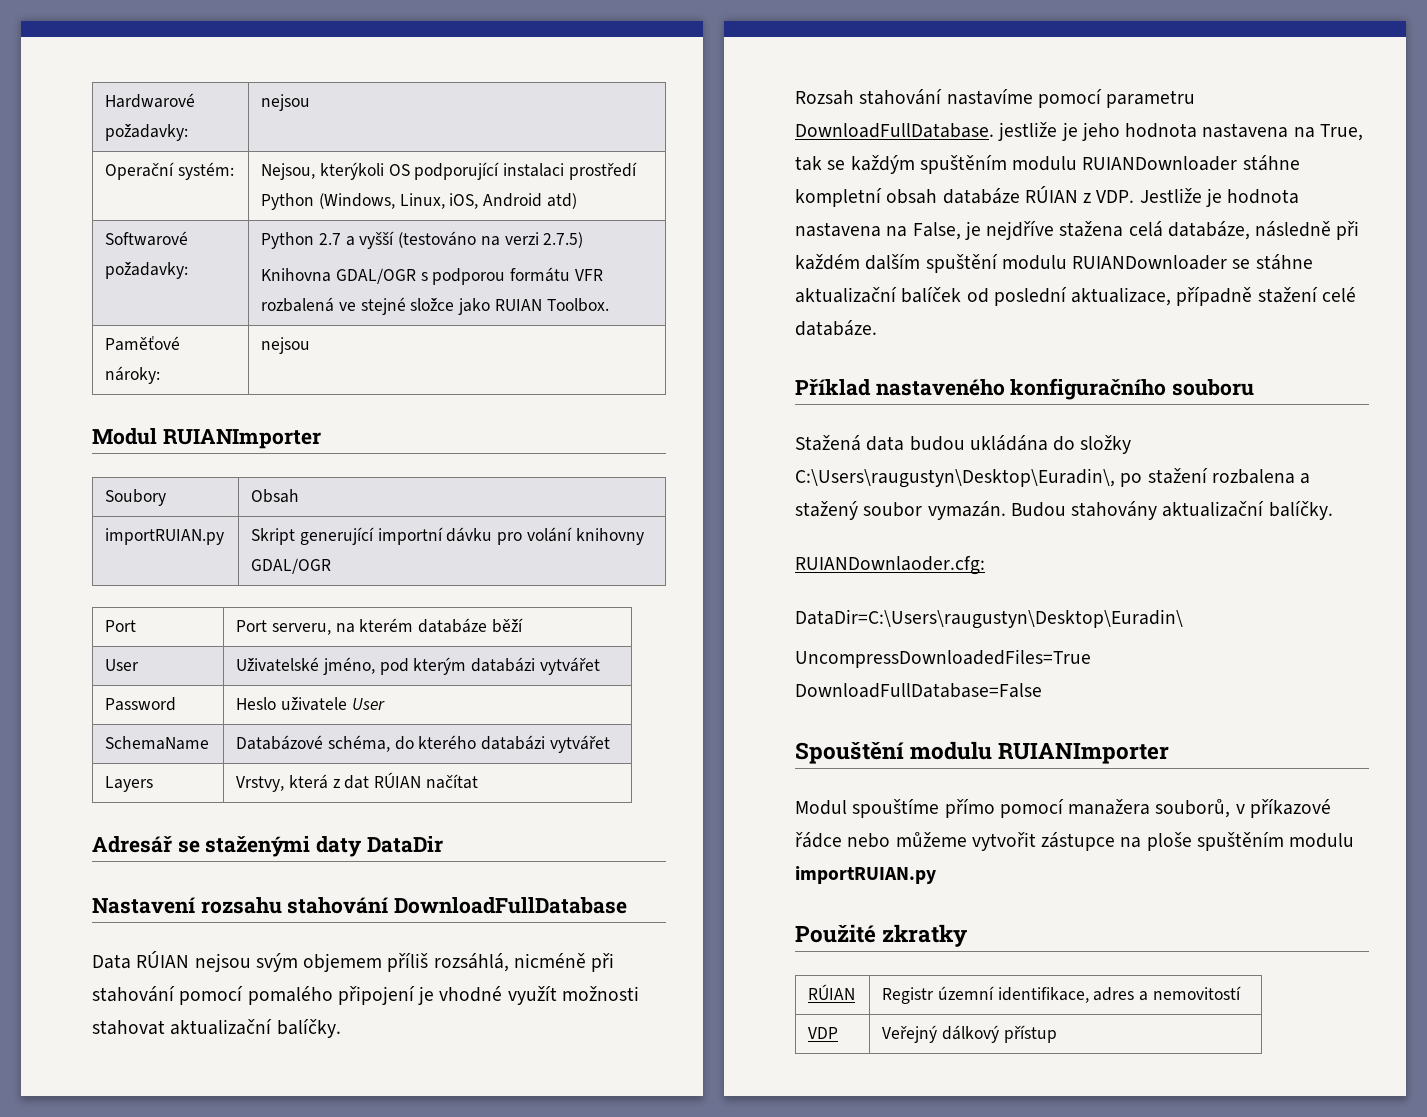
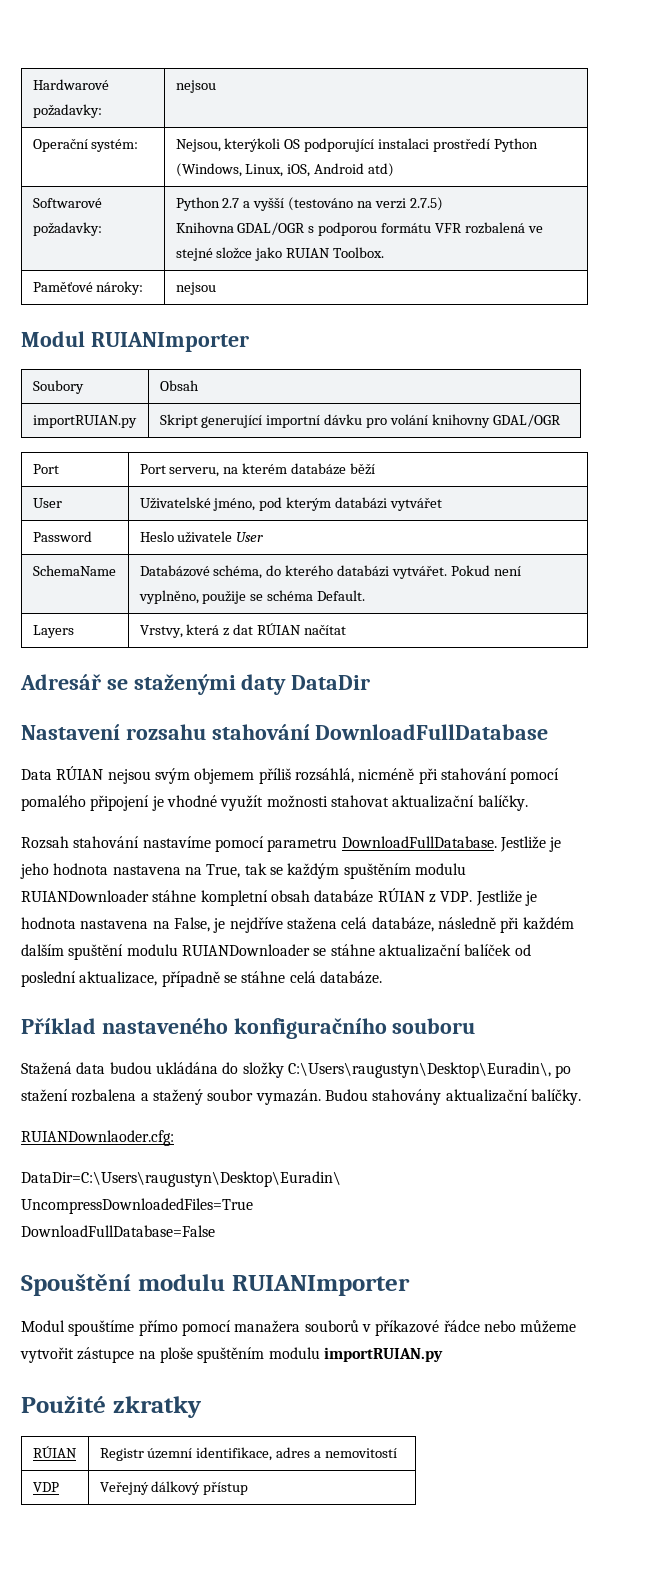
[549,735,610,753] vytvářet -> [392,565,521,579] [138,590,366,604] vytvářet. Pokud není vyplněno, použije se schéma Default.
[998,122,1058,141] jestliže -> [499,836,546,852] Jestliže
[1257,287,1356,303] stažení celé -> [223,971,316,983] se stáhne celá
[1155,799,1231,818] souborů, -> [304,1320,359,1332] souborů

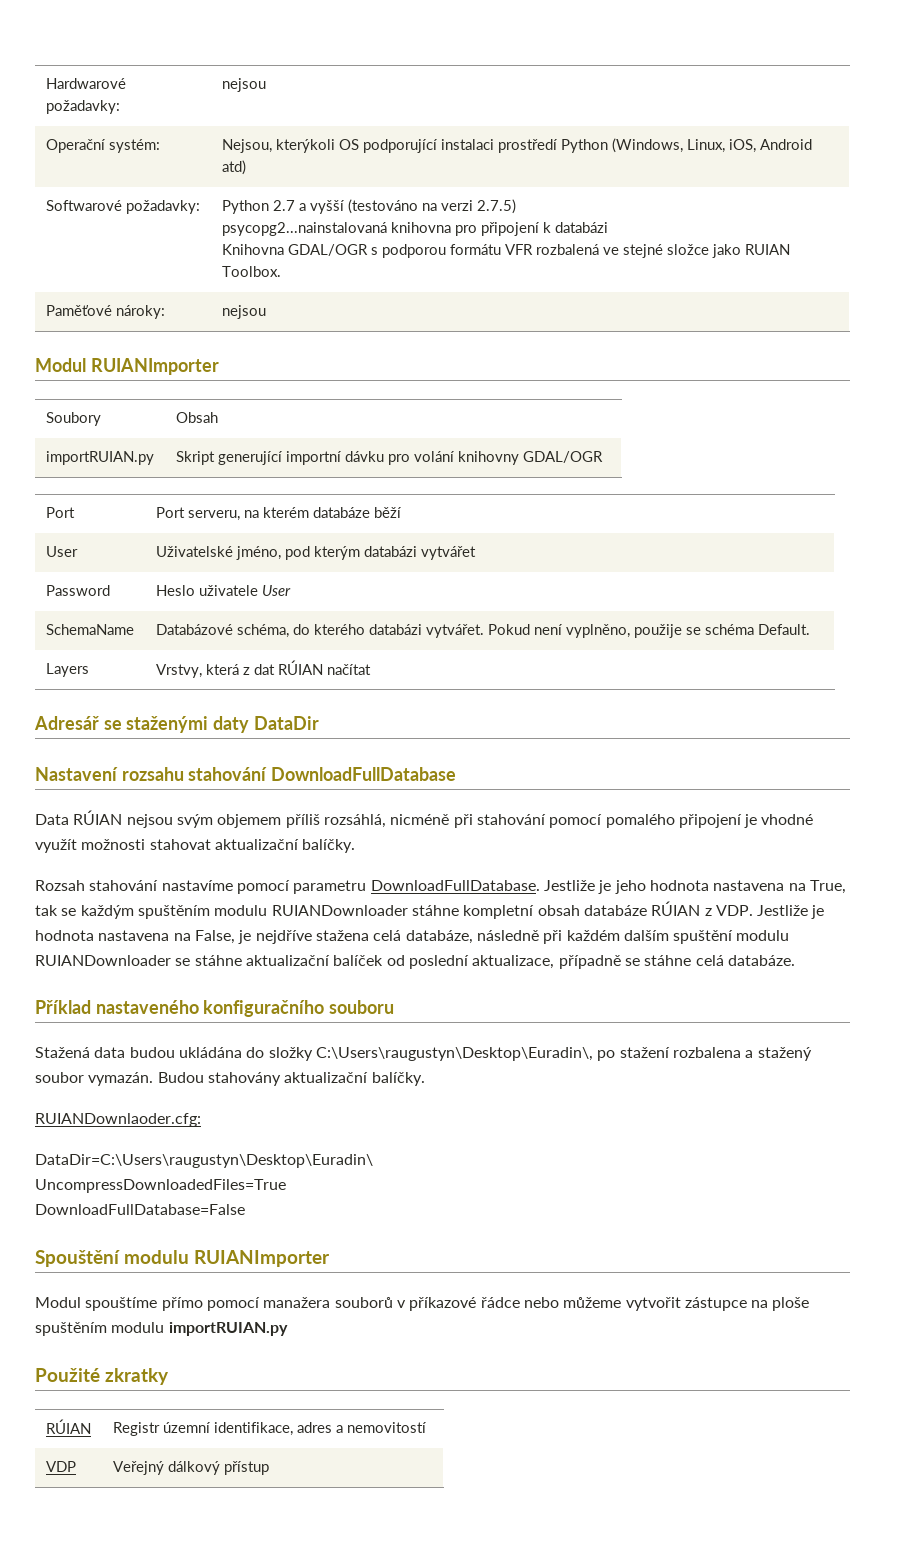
(443, 204) none -> [221,222,608,236] // psycopg2...nainstalovaná knihovna pro připojení k databázi

